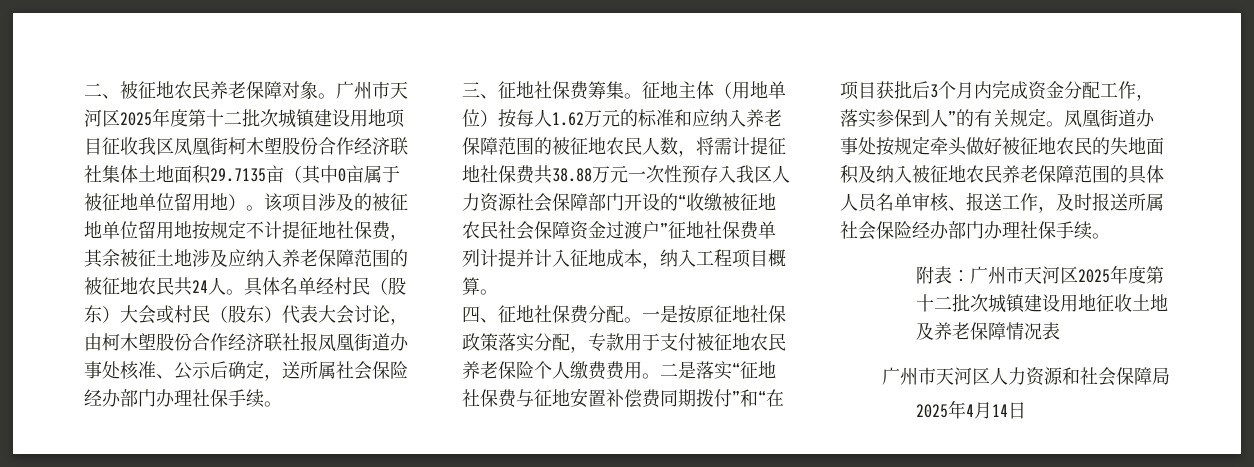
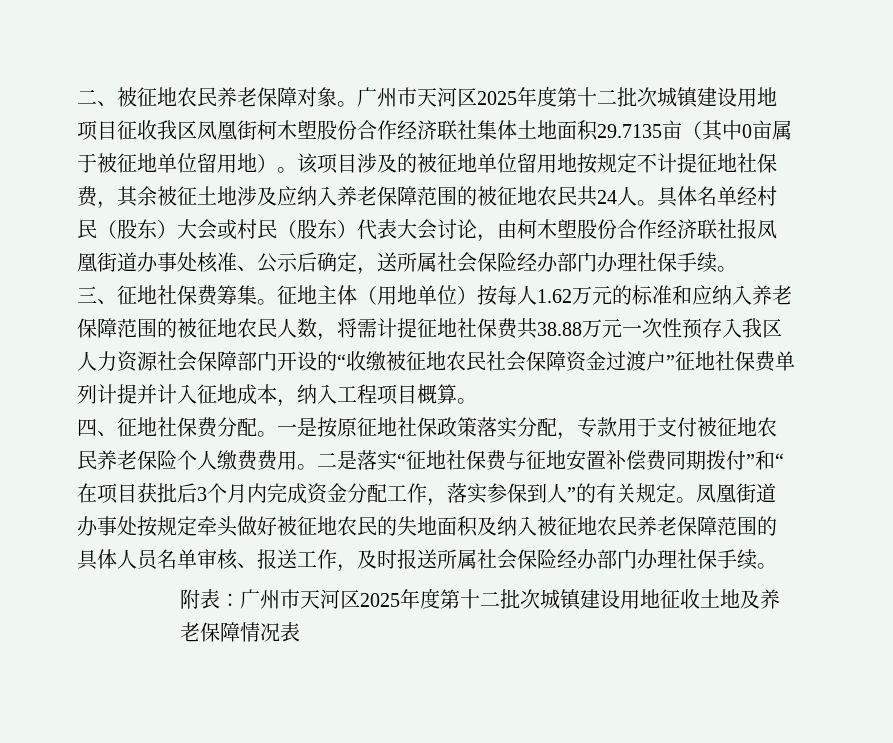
[882,367,1170,386] [916,400,1027,419] // 广州市天河区人力资源和社会保障局 // 2025年4月14日 -> (300, 632) none

